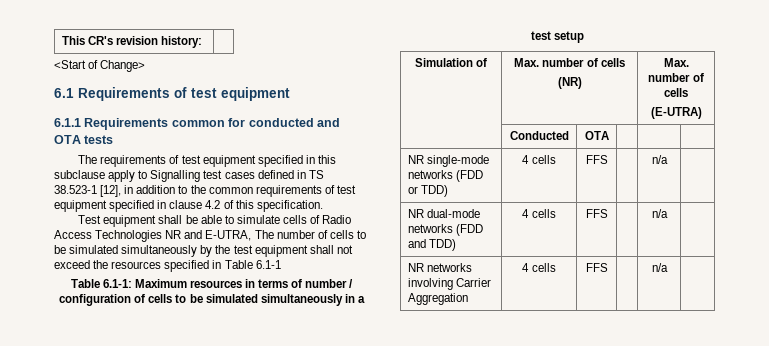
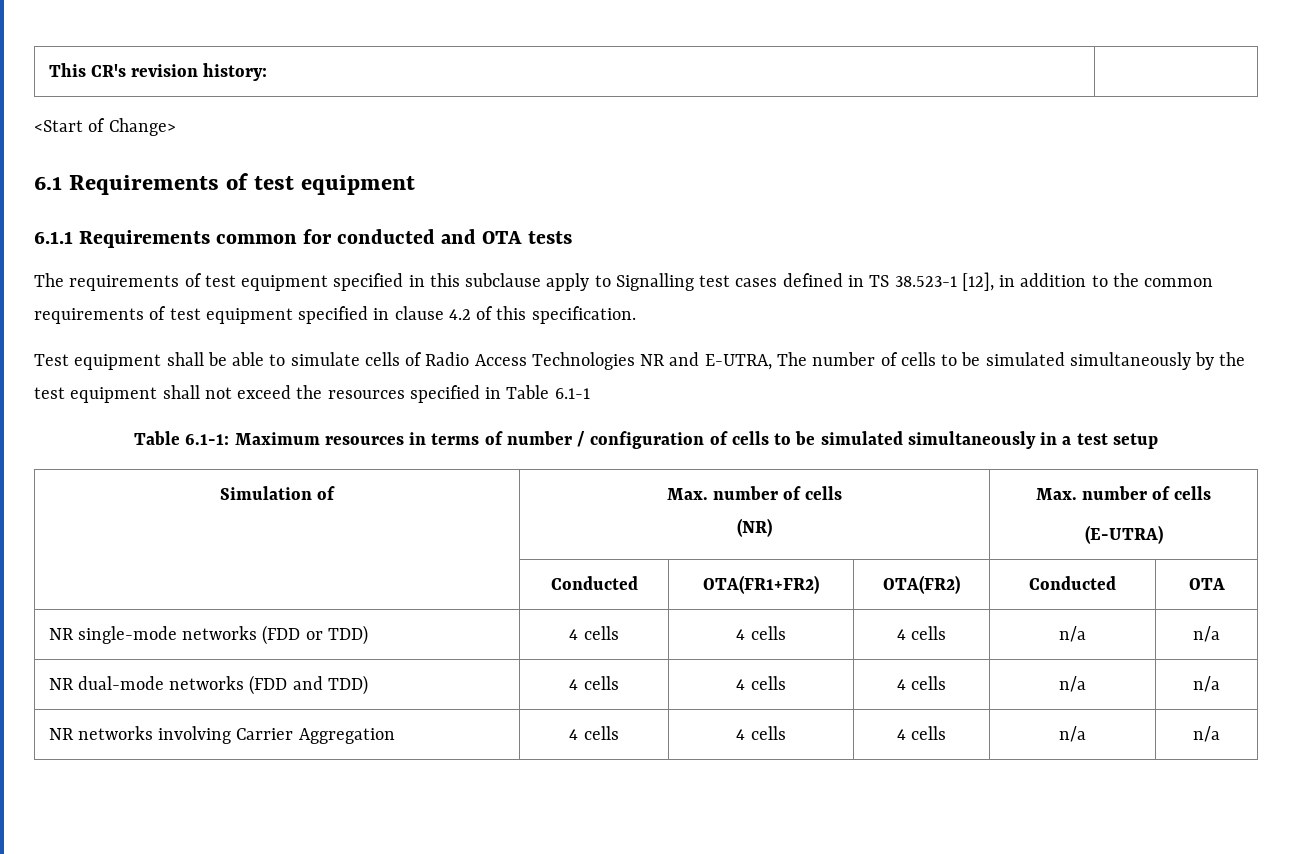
[584,131,609,140] | OTA | | | -> [703,575,819,594] [883,575,960,594] [1029,576,1116,590] [1188,578,1225,590] | OTA(FR1+FR2) | OTA(FR2) | Conducted | OTA
[585,155,608,164] [651,155,668,164] FFS | | n/a | -> [736,626,786,640] [896,626,947,640] [1059,626,1086,642] [1193,626,1220,642] 4 cells | 4 cells | n/a | n/a
[585,209,608,218] [651,209,668,218] FFS | | n/a | -> [736,676,786,690] [896,676,947,690] [1059,676,1086,692] [1193,676,1220,692] 4 cells | 4 cells | n/a | n/a
[585,263,608,272] [651,263,668,272] FFS | | n/a | -> [736,726,786,740] [896,726,947,740] [1059,726,1086,742] [1193,726,1220,742] 4 cells | 4 cells | n/a | n/a

